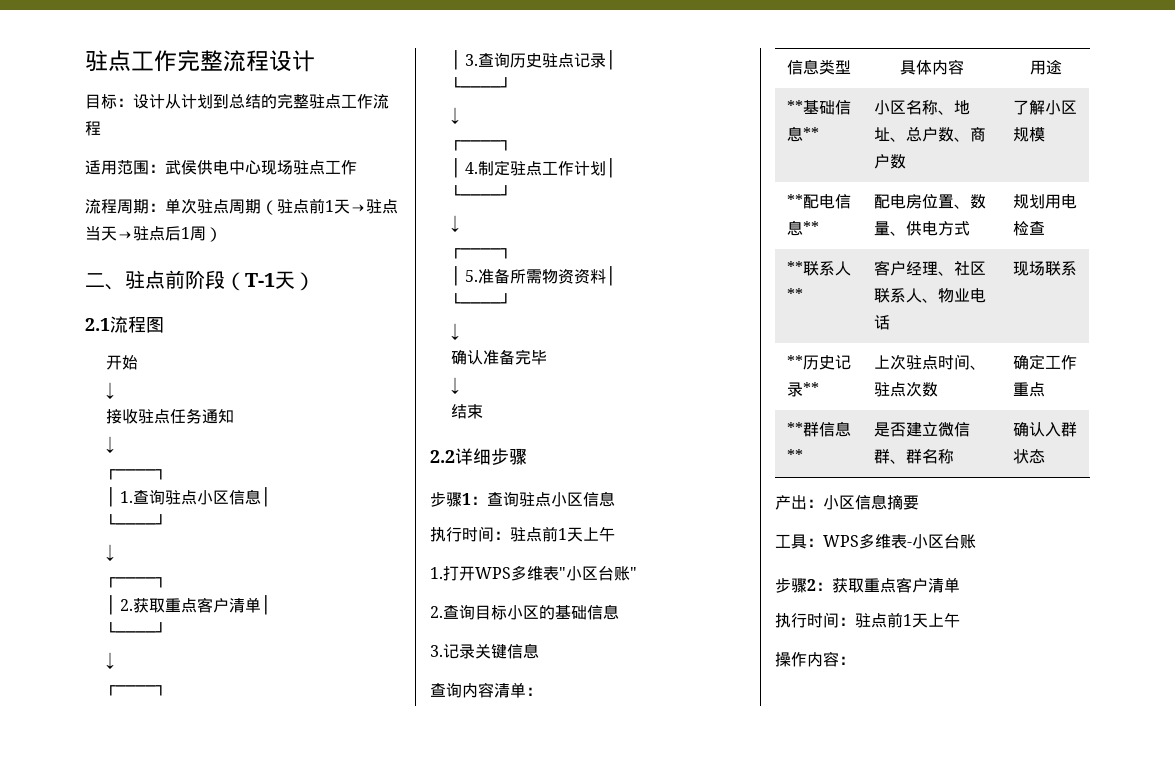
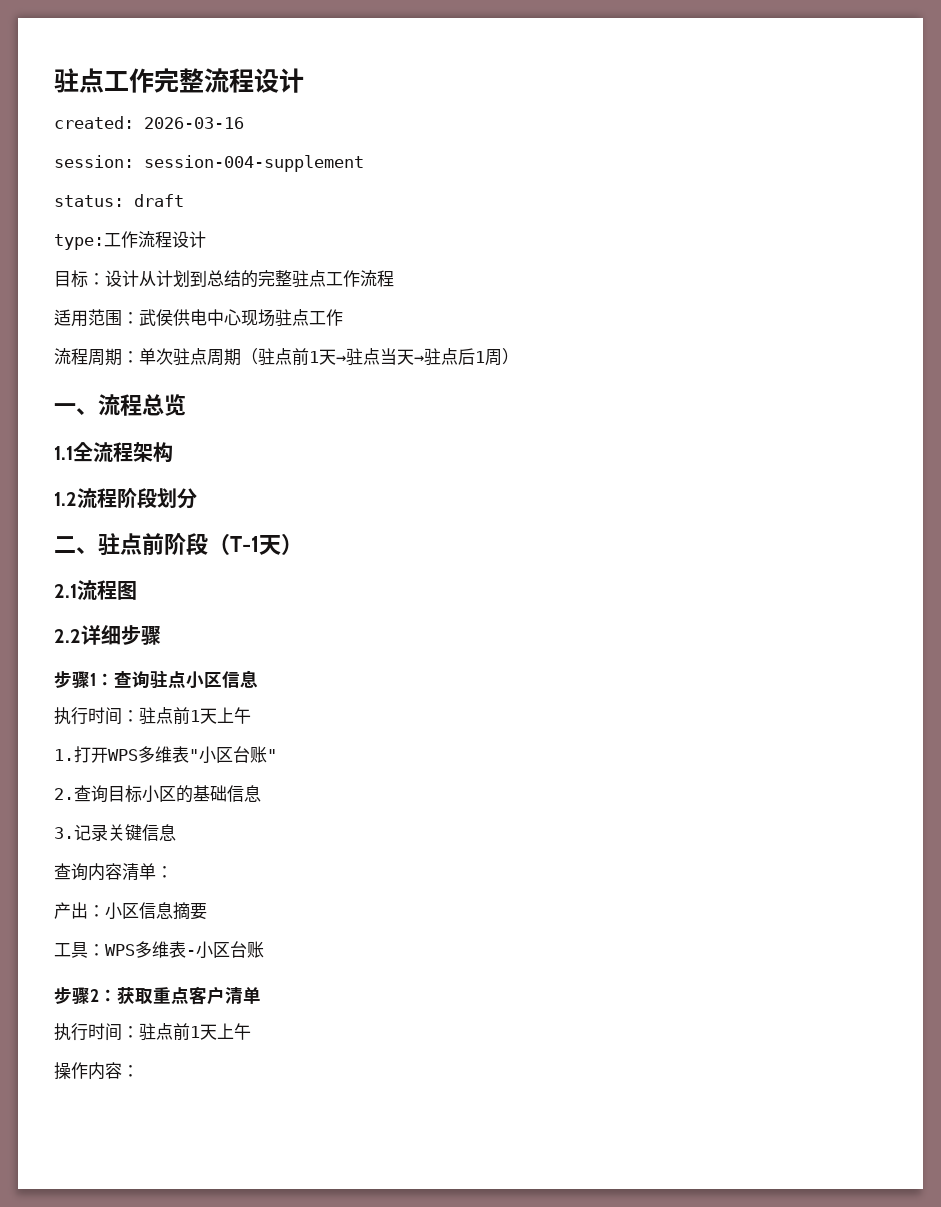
(315, 61) none -> [54,116,244,129] [54,155,364,172] [54,194,184,207] [54,231,206,250] // created: 2026-03-16 // session: session-004-supplement // status: draft // type:工作流程设计
(222, 234) none -> [54,394,186,416] [54,442,173,463] [54,487,197,509] // 一、流程总览 // 1.1全流程架构 // 1.2流程阶段划分
[105,355,138,370] [105,382,114,399] [105,408,234,424] [105,436,114,453] [105,469,166,480] [105,487,272,507] [105,514,166,530] [105,544,114,561] [105,577,166,588] [105,595,272,615] [105,622,166,638] [105,652,114,669] [105,685,166,696] [450,50,617,70] [450,77,511,93] [450,107,459,124] [450,140,511,151] [450,158,617,178] [450,185,511,201] [450,215,459,232] [450,248,511,259] [450,266,617,286] [450,293,511,309] [450,323,459,340] [450,349,547,365] [450,377,459,394] [450,404,483,419] // 开始 // ↓ // 接收驻点任务通知 // ↓ // ┌────┐ // │ 1.查询驻点小区信息│ // └────┘ // ↓ // ┌────┐ // │ 2.获取重点客户清单│ // └────┘ // ↓ // ┌────┐ // │ 3.查询历史驻点记录│ // └────┘ // ↓ // ┌────┐ // │ 4.制定驻点工作计划│ // └────┘ // ↓ // ┌────┐ // │ 5.准备所需物资资料│ // └────┘ // ↓ // 确认准备完毕 // ↓ // 结束 -> (137, 590) none
[787,59,851,75] [900,59,964,75] [1029,59,1062,75] [786,100,851,115] [786,126,819,142] [873,100,970,115] [873,127,986,142] [873,154,906,169] [1012,100,1077,115] [1012,127,1045,142] [786,194,851,209] [786,220,819,236] [873,194,986,209] [873,221,970,236] [1012,194,1077,209] [1012,221,1045,236] [786,261,851,276] [786,288,803,301] [873,260,986,276] [873,288,986,303] [873,315,890,330] [1012,261,1077,276] [786,355,851,370] [786,382,819,397] [873,354,986,370] [873,381,938,397] [1012,354,1077,370] [1012,382,1045,397] [786,421,851,437] [786,449,803,462] [873,422,970,437] [873,449,954,464] [1012,422,1077,437] [1012,449,1045,464] // 信息类型 | 具体内容 | 用途 // **基础信息** | 小区名称、地址、总户数、商户数 | 了解小区规模 // **配电信息** | 配电房位置、数量、供电方式 | 规划用电检查 // **联系人** | 客户经理、社区联系人、物业电话 | 现场联系 // **历史记录** | 上次驻点时间、驻点次数 | 确定工作重点 // **群信息** | 是否建立微信群、群名称 | 确认入群状态 -> (173, 872) none

